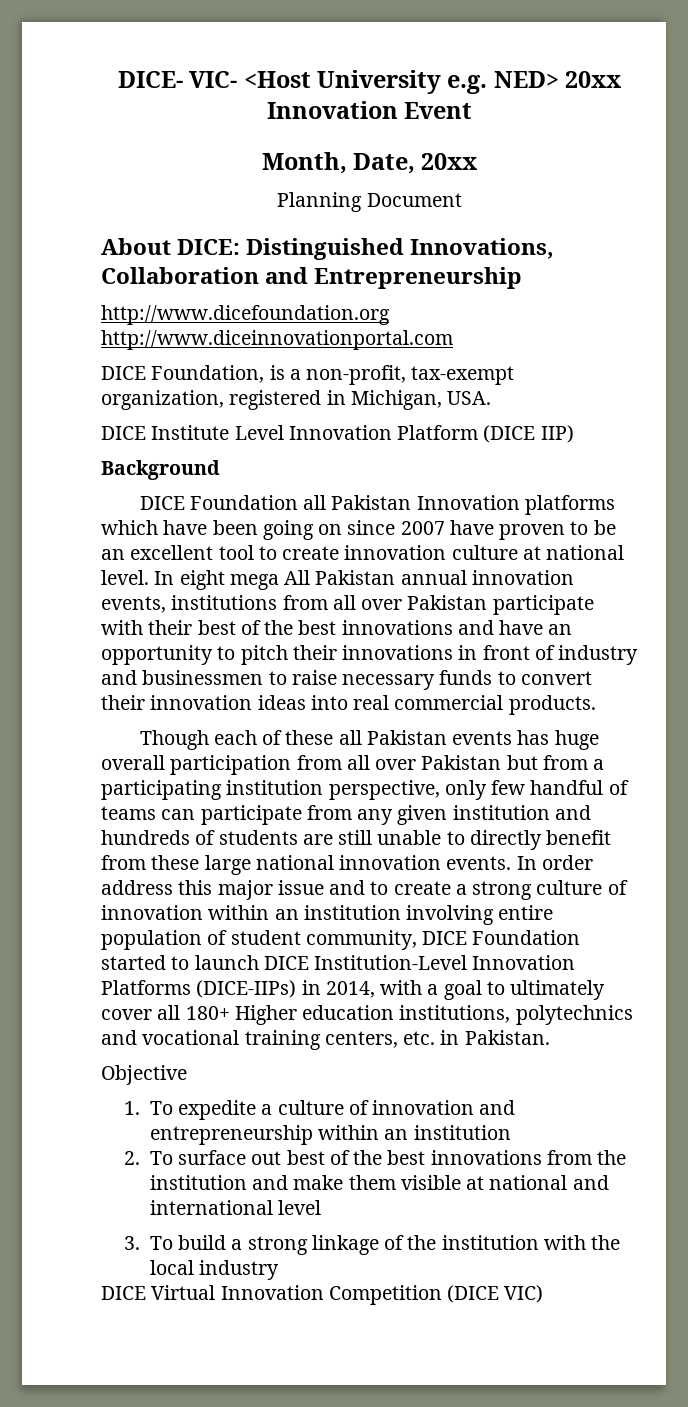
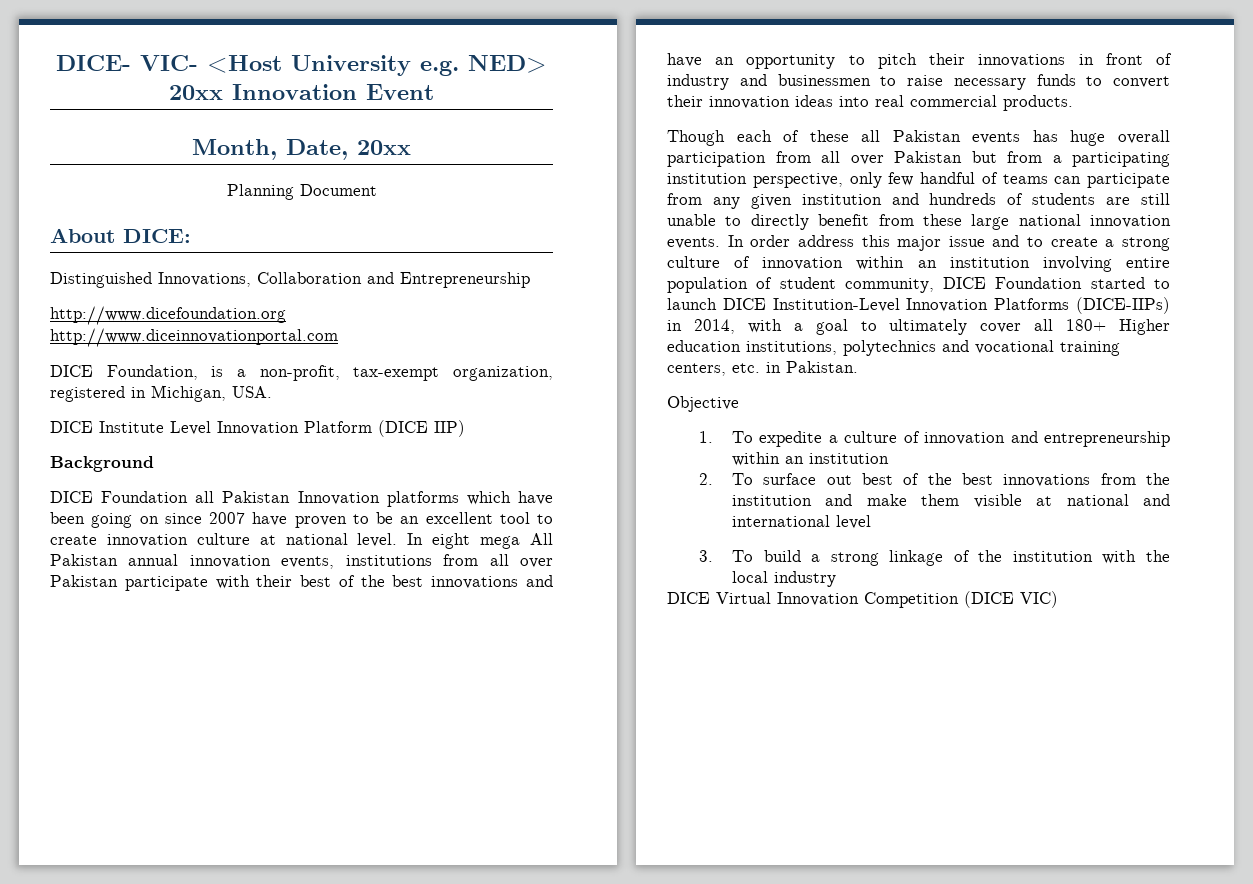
(241, 247) none -> (191, 236) //

